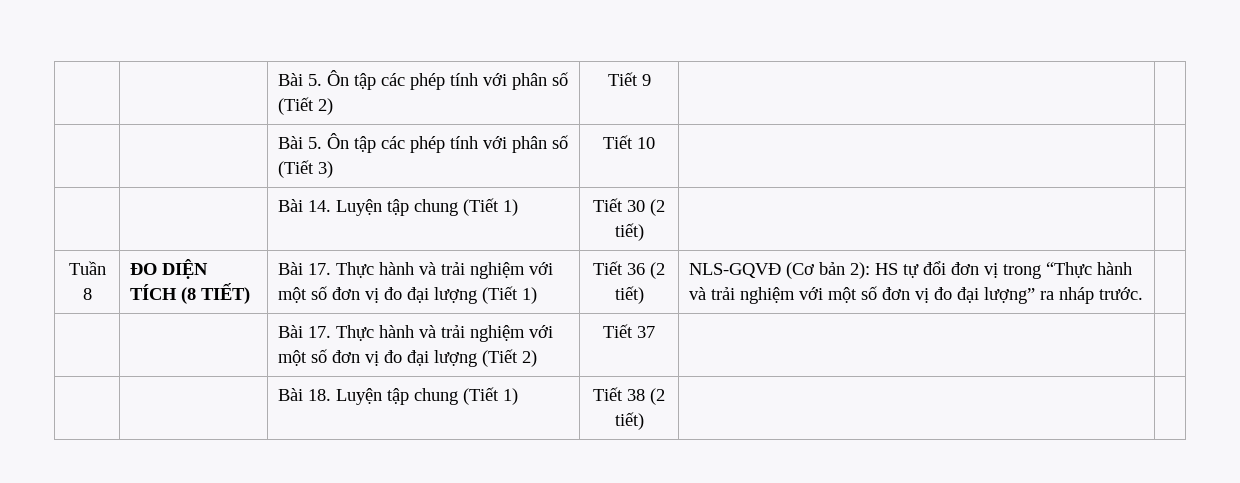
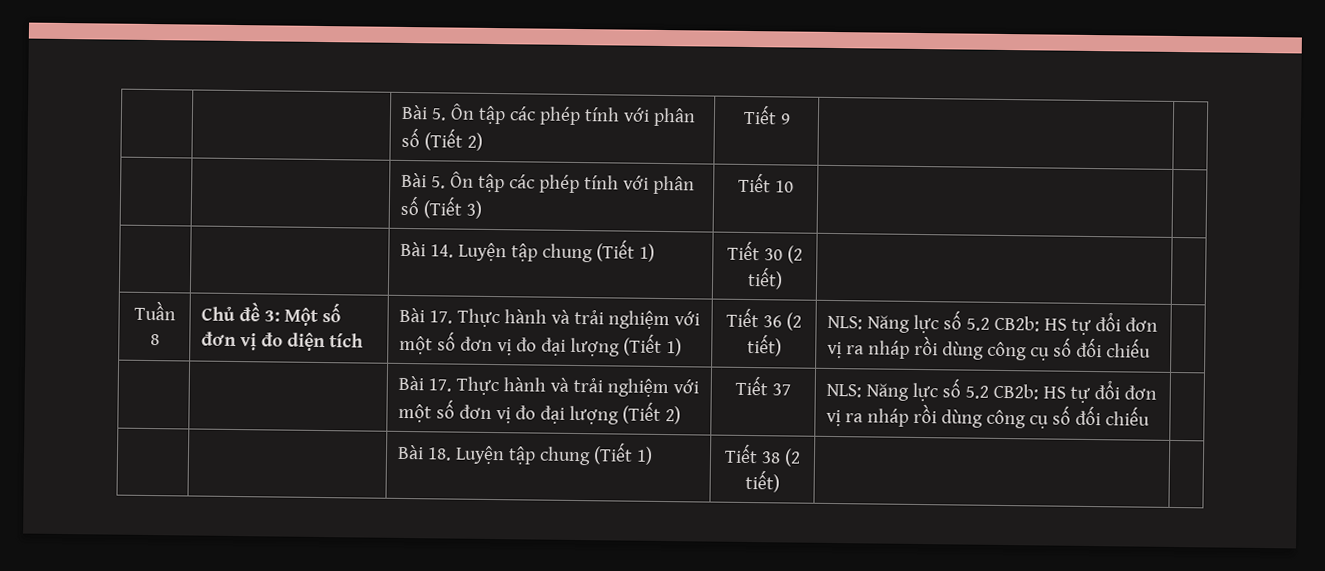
[129,259,208,279] [129,283,250,304] ĐO DIỆN TÍCH (8 TIẾT) -> [201,302,342,326] [201,331,365,352] Chủ đề 3: Một số đơn vị đo diện tích
[688,261,1132,279] [688,286,1143,304] NLS-GQVĐ (Cơ bản 2): HS tự đổi đơn vị trong “Thực hành và trải nghiệm với một số đơn vị đo đại lượng” ra nháp trước. -> [827,310,1159,336] [827,335,1152,361] NLS: Năng lực số 5.2 CB2b: HS tự đổi đơn vị ra nháp rồi dùng công cụ số đối chiếu
(655, 332) none -> [826,378,1158,404] [826,403,1151,429] NLS: Năng lực số 5.2 CB2b: HS tự đổi đơn vị ra nháp rồi dùng công cụ số đối chiếu

